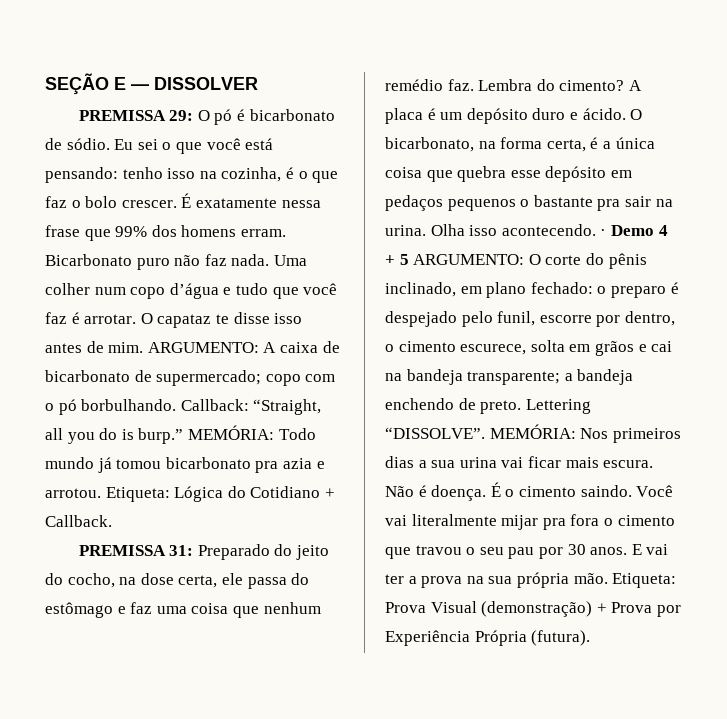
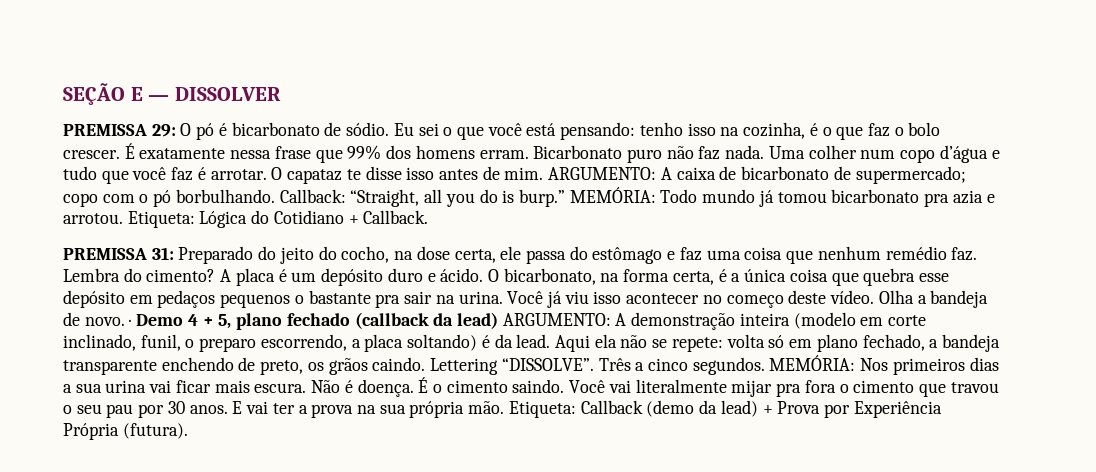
[430,224,668,236] [385,253,647,269] [385,282,679,298] [385,311,675,327] [385,340,673,356] [385,369,634,385] Olha isso acontecendo. · Demo 4 + 5 ARGUMENTO: O corte do pênis inclinado, em plano fechado: o preparo é despejado pelo funil, escorre por dentro, o cimento escurece, solta em grãos e cai na bandeja transparente; a bandeja -> [507,290,989,308] [63,312,927,330] [63,334,1000,352] [63,360,157,375] Você já viu isso acontecer no começo deste vídeo. Olha a bandeja de novo. · Demo 4 + 5, plano fechado (callback da lead) ARGUMENTO: A demonstração inteira (modelo em corte inclinado, funil, o preparo escorrendo, a placa soltando) é da lead. Aqui ela não se repete: volta só em plano fechado, a bandeja transparente
[480,399,591,414] [385,427,485,439] preto. Lettering “DISSOLVE”. -> [260,357,765,375] preto, os grãos caindo. Lettering “DISSOLVE”. Três a cinco segundos.
[385,601,593,617] Prova Visual (demonstração) -> [580,400,758,417] Callback (demo da lead)

